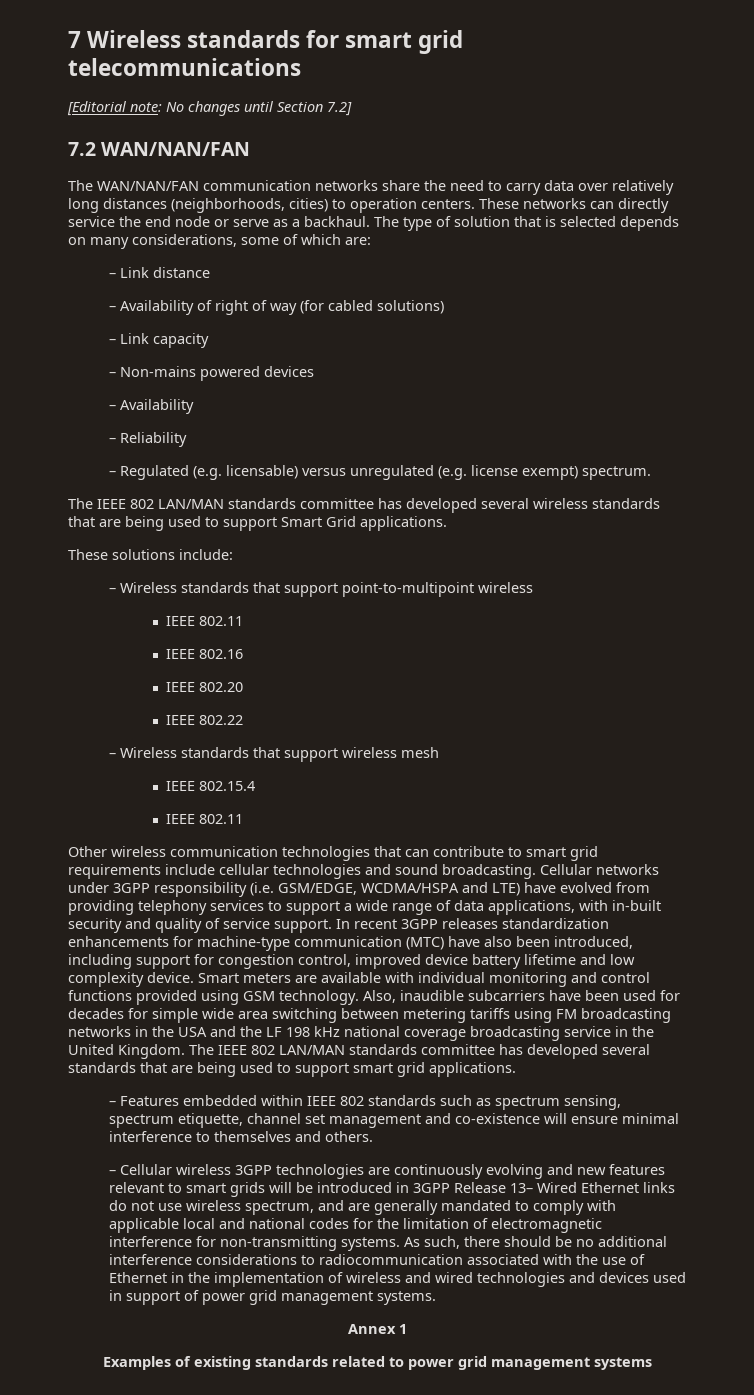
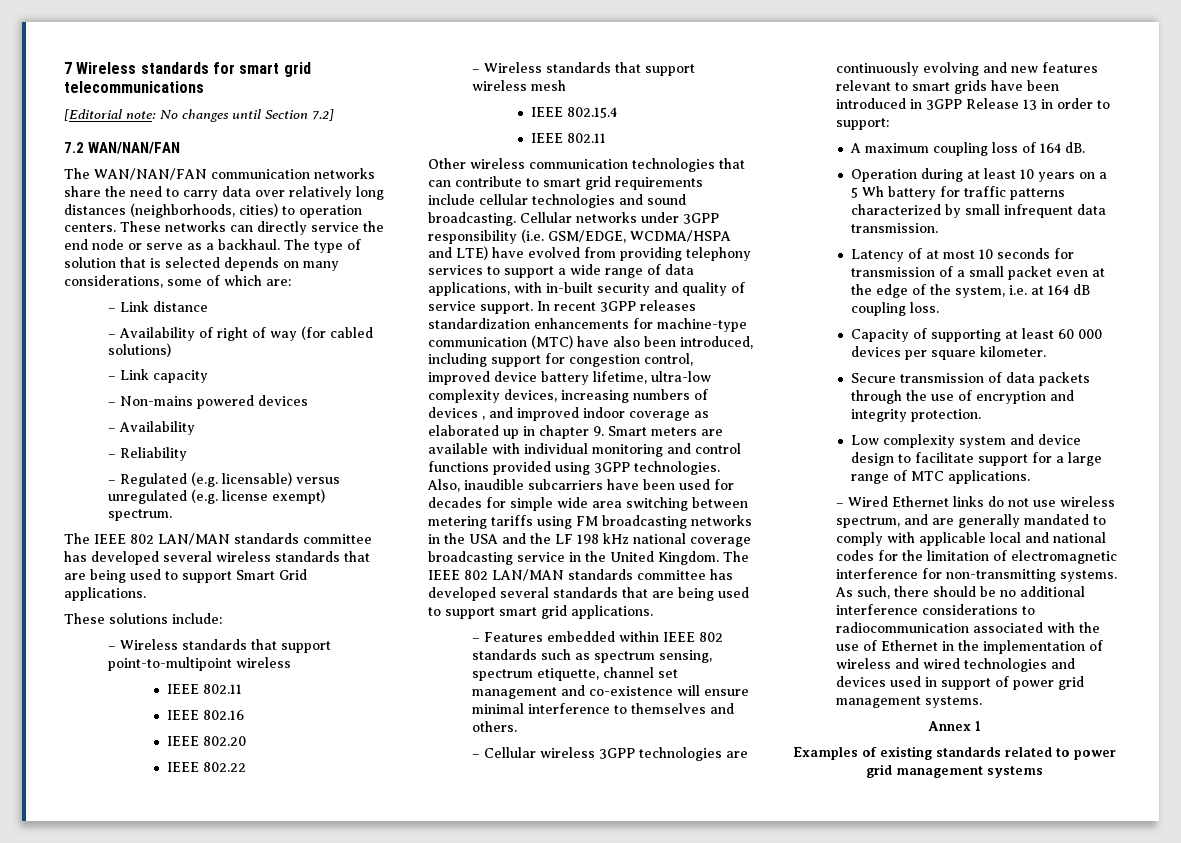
[524,954,635,965] [68,972,194,987] lifetime and low complexity device. -> [593,371,711,384] [428,389,708,403] [428,407,709,421] [428,425,604,439] lifetime, ultra-low complexity devices, increasing numbers of devices , and improved indoor coverage as elaborated up in chapter 9.
[243,990,359,1005] GSM technology. -> [594,461,720,475] 3GPP technologies.
[268,1182,313,1193] will be -> [990,80,1059,91] have been
[509,1183,533,1193] 13– -> [1022,98,1110,110] [835,118,889,130] [849,142,1085,156] [850,168,1107,182] [850,186,1065,200] [850,204,1106,218] [850,223,938,233] [850,248,1074,262] [850,266,1105,280] [850,284,1090,298] [850,302,939,316] [850,328,1102,342] [850,346,1046,360] [850,372,1090,386] [850,390,1074,404] [850,409,981,422] [850,434,1081,448] [850,452,1102,466] [850,470,1030,484] [835,503,844,507] 13 in order to support: // A maximum coupling loss of 164 dB. // Operation during at least 10 years on a 5 Wh battery for traffic patterns characterized by small infrequent data transmission. // Latency of at most 10 seconds for transmission of a small packet even at the edge of the system, i.e. at 164 dB coupling loss. // Capacity of supporting at least 60 000 devices per square kilometer. // Secure transmission of data packets through the use of encryption and integrity protection. // Low complexity system and device design to facilitate support for a large range of MTC applications. // –

